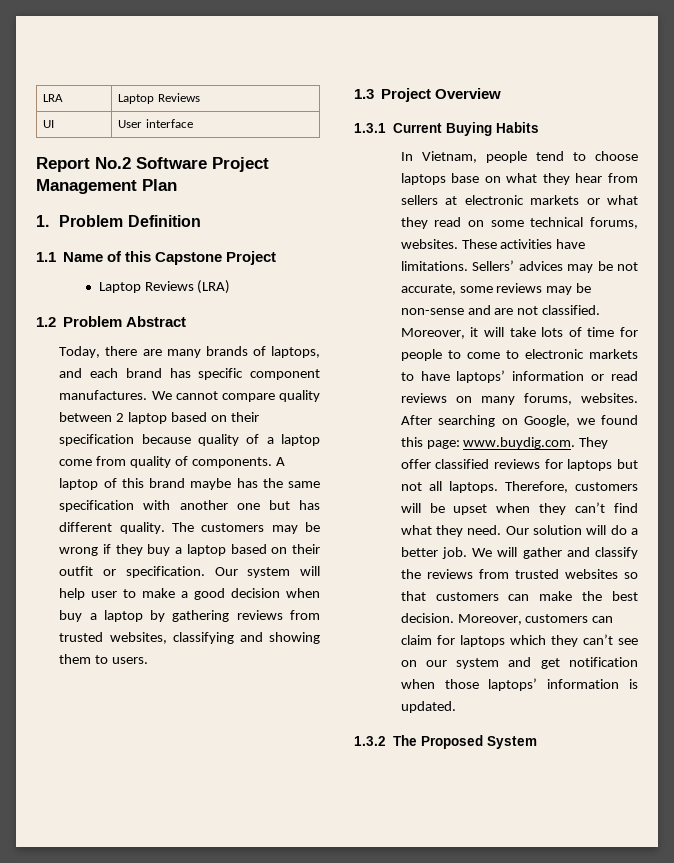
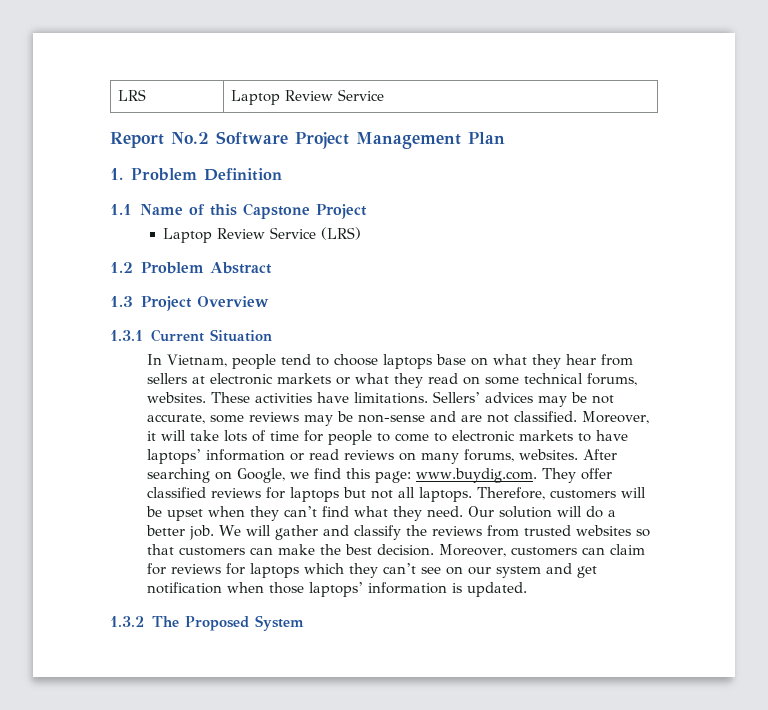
[43,94,64,102] [118,93,200,104] [43,120,55,128] [118,119,193,128] LRA | Laptop Reviews // UI | User interface -> [117,89,146,101] [230,89,384,105] LRS | Laptop Review Service
[144,280,231,294] Reviews (LRA) -> [217,227,362,240] Review Service (LRS)
[59,346,320,358] [59,368,320,380] [59,390,320,402] [59,412,259,424] [59,434,320,446] [59,456,285,468] [59,478,320,490] [59,500,320,512] [59,522,320,534] [59,544,321,556] [59,566,320,578] [59,588,320,600] [59,610,320,622] [59,632,320,644] [59,654,149,664] // Today, there are many brands of laptops, and each brand has specific component manufactures. We cannot compare quality between 2 laptop based on their specification because quality of a laptop come from quality of components. A laptop of this brand maybe has the same specification with another one but has different quality. The customers may be wrong if they buy a laptop based on their outfit or specification. Our system will help user to make a good decision when buy a laptop by gathering reviews from trusted websites, classifying and showing them to users. -> (272, 268) none
[446,122,540,136] Buying Habits -> [209,329,272,342] Situation
[601,415,638,425] found -> [313,468,341,479] find
(455, 640) none -> [170,563,245,575] reviews for

